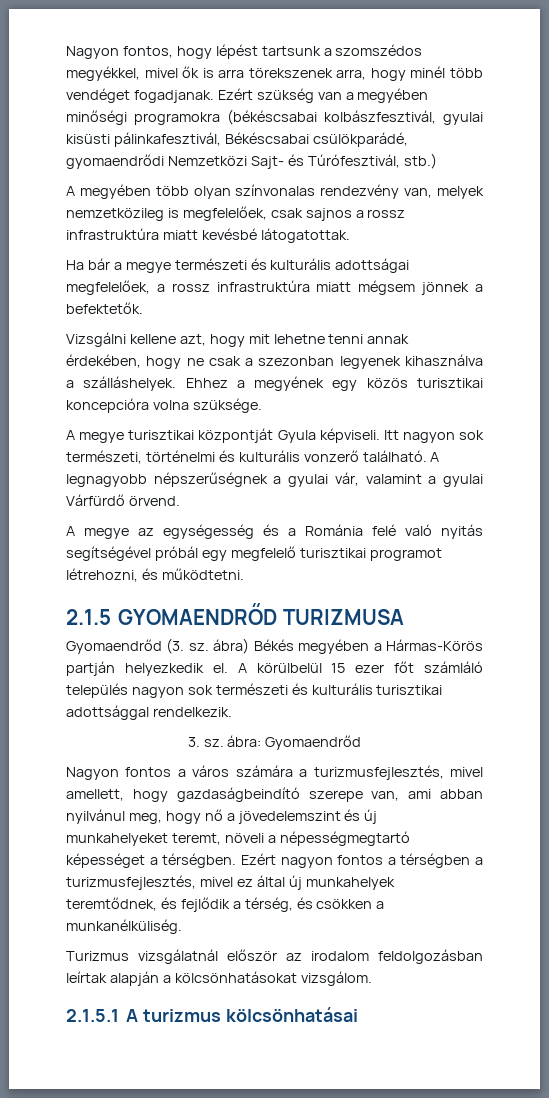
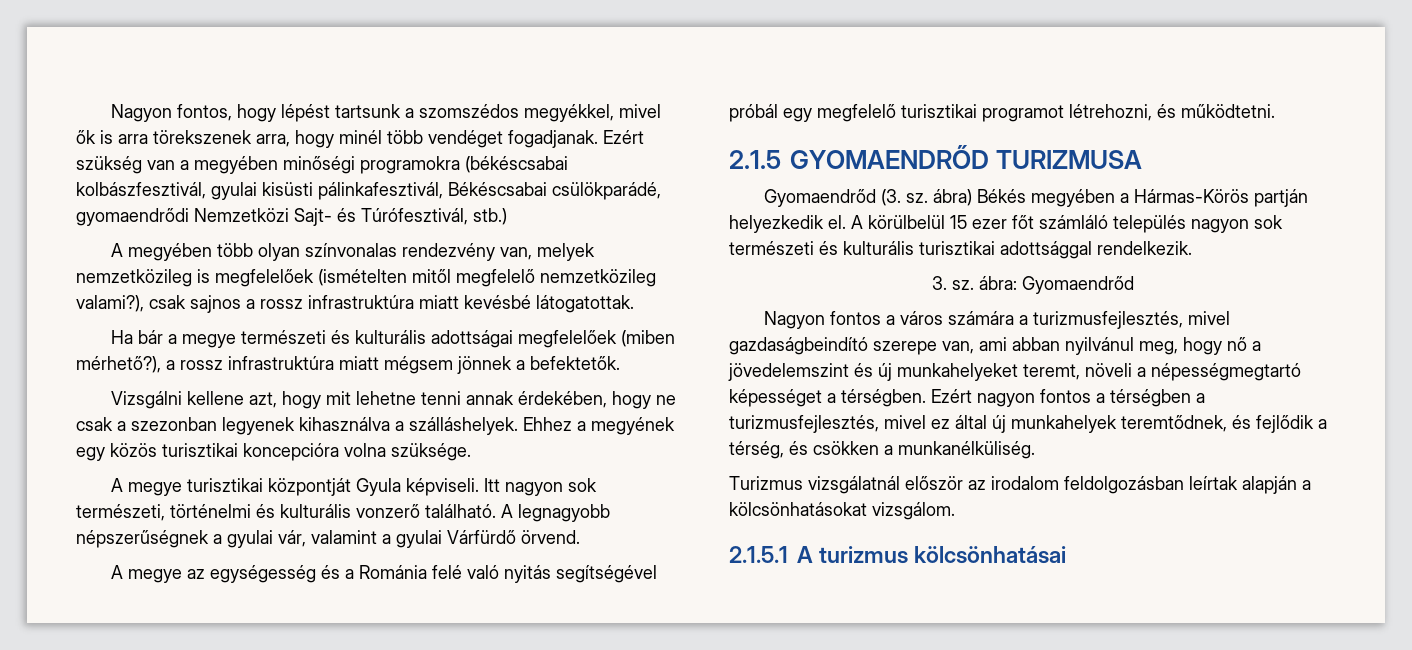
[182,206,267,221] megfelelőek, -> [215,269,656,287] [76,295,144,312] megfelelőek (ismételten mitől megfelelő nemzetközileg valami?),
[66,280,150,295] megfelelőek, -> [518,330,676,348] [76,356,161,373] megfelelőek (miben mérhető?),
[66,789,168,802] amellett, hogy -> (1231, 318) none

